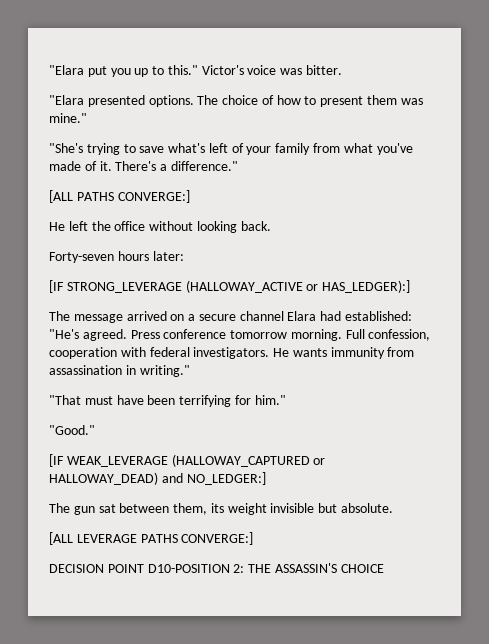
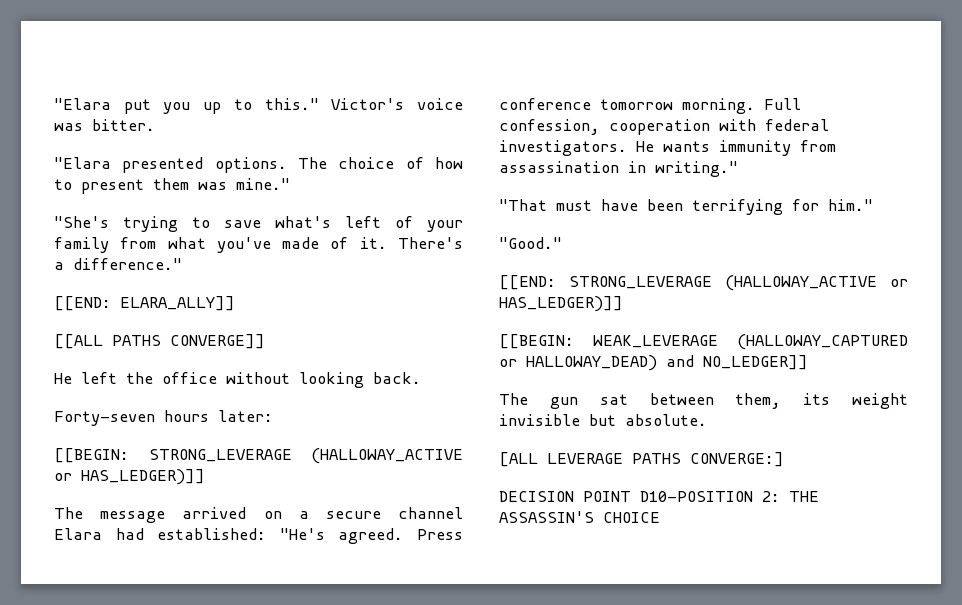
[49,190,190,203] [ALL PATHS CONVERGE:] -> [54,296,235,311] [54,334,265,349] [[END: ELARA_ALLY]] // [[ALL PATHS CONVERGE]]
[49,280,411,293] [IF STRONG_LEVERAGE (HALLOWAY_ACTIVE or HAS_LEDGER):] -> [54,448,463,464] [54,469,205,485] [[BEGIN: STRONG_LEVERAGE (HALLOWAY_ACTIVE or HAS_LEDGER)]]
[49,454,64,467] [IF -> [499,275,908,291] [499,296,623,312] [499,334,574,349] [[END: STRONG_LEVERAGE (HALLOWAY_ACTIVE or HAS_LEDGER)]] // [[BEGIN:
[186,472,266,485] NO_LEDGER:] -> [703,355,808,370] NO_LEDGER]]

